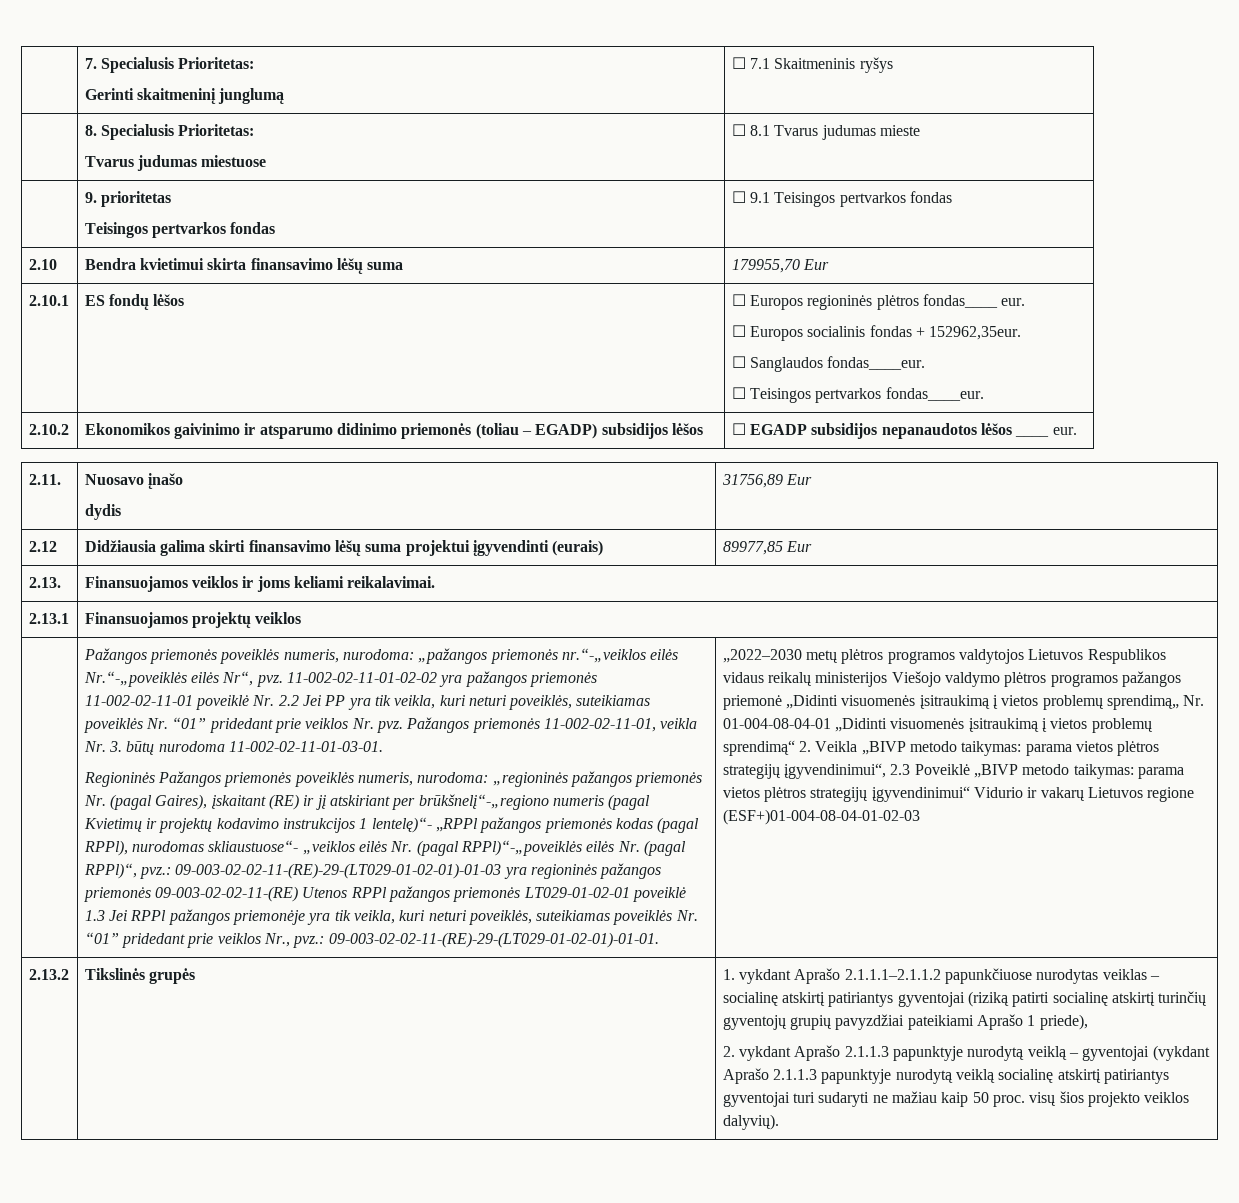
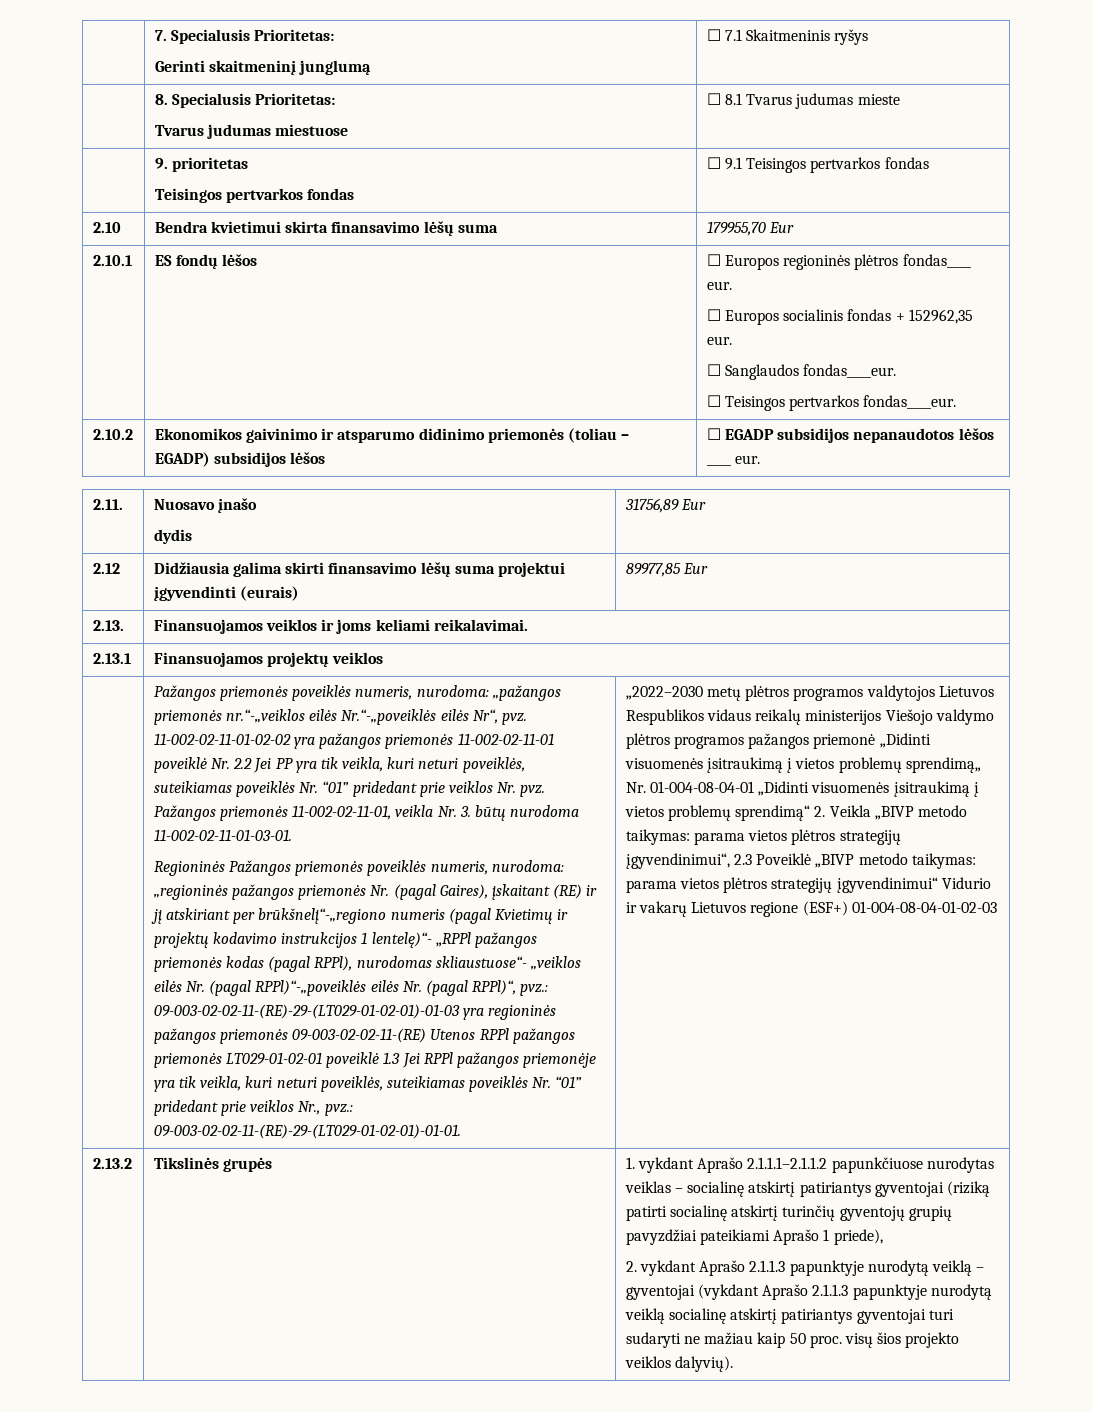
[929,326,1022,340] 152962,35eur. -> [908,309,973,324] [706,336,732,345] 152962,35 eur.
[722,809,920,825] (ESF+)01-004-08-04-01-02-03 -> [802,901,997,916] (ESF+) 01-004-08-04-01-02-03

